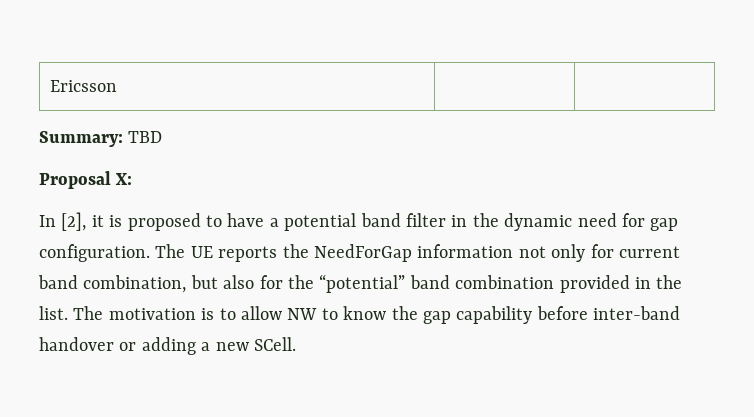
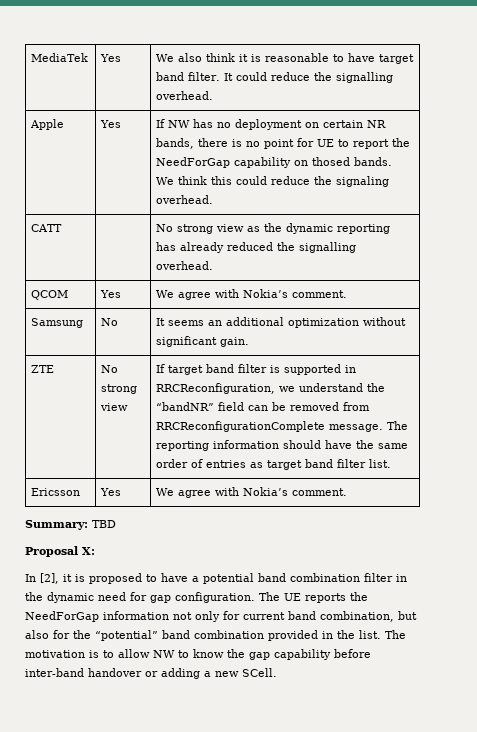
[49,80,117,92] Ericsson | | -> [31,53,89,62] [100,54,122,62] [156,53,415,64] [156,72,394,83] [156,91,214,100] [30,119,65,130] [100,120,122,128] [156,119,387,130] [156,138,411,149] [156,157,393,168] [156,176,390,187] [156,195,214,204] [31,224,63,232] [156,223,391,234] [156,242,357,253] [156,261,214,270] [31,290,69,300] [100,290,122,298] [156,289,348,300] [31,318,84,328] [101,318,119,326] [156,317,407,328] [156,336,250,347] [31,365,55,373] [101,365,119,373] [101,384,138,394] [100,403,129,411] [156,364,357,375] [156,383,386,394] [156,402,371,411] [156,421,409,432] [156,440,409,451] [156,459,392,470] [31,488,81,496] [100,488,122,496] [156,487,348,498] MediaTek | Yes | We also think it is reasonable to have target band filter. It could reduce the signalling overhead. // Apple | Yes | If NW has no deployment on certain NR bands, there is no point for UE to report the NeedForGap capability on thosed bands. We think this could reduce the signaling overhead. // CATT | | No strong view as the dynamic reporting has already reduced the signalling overhead. // QCOM | Yes | We agree with Nokia’s comment. // Samsung | No | It seems an additional optimization without significant gain. // ZTE | No strong view | If target band filter is supported in RRCReconfiguration, we understand the “bandNR” field can be removed from RRCReconfigurationComplete message. The reporting information should have the same order of entries as target band filter list. // Ericsson | Yes | We agree with Nokia’s comment.
(401, 220) none -> [290,573,360,582] combination

